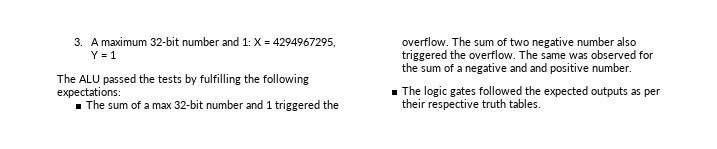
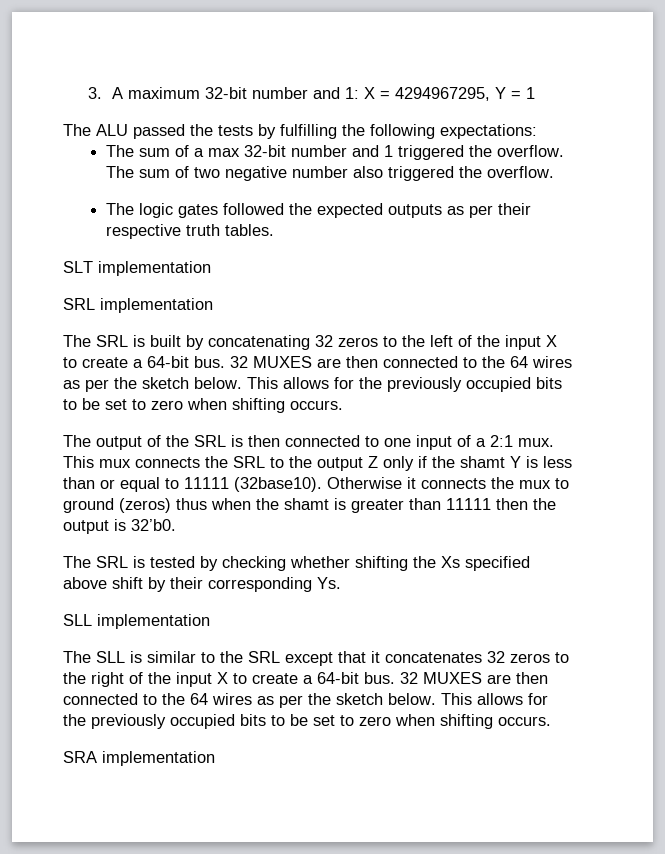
[518,50,653,59] [401,63,632,74] The same was observed for the sum of a negative and and positive number. -> (554, 172) none
(541, 103) none -> [63,261,211,276] [63,298,213,313] [63,335,557,350] [63,356,572,368] [63,377,562,392] [63,398,343,413] [63,435,554,450] [63,456,572,471] [63,477,569,492] [63,498,556,513] [63,519,176,534] [63,556,530,571] [63,577,341,592] [63,614,210,629] [63,651,569,666] [63,672,548,687] [63,693,548,708] [63,714,551,729] [63,751,215,766] // SLT implementation // SRL implementation // The SRL is built by concatenating 32 zeros to the left of the input X to create a 64-bit bus. 32 MUXES are then connected to the 64 wires as per the sketch below. This allows for the previously occupied bits to be set to zero when shifting occurs. // The output of the SRL is then connected to one input of a 2:1 mux. This mux connects the SRL to the output Z only if the shamt Y is less than or equal to 11111 (32base10). Otherwise it connects the mux to ground (zeros) thus when the shamt is greater than 11111 then the output is 32’b0. // The SRL is tested by checking whether shifting the Xs specified above shift by their corresponding Ys. // SLL implementation // The SLL is similar to the SRL except that it concatenates 32 zeros to the right of the input X to create a 64-bit bus. 32 MUXES are then connected to the 64 wires as per the sketch below. This allows for the previously occupied bits to be set to zero when shifting occurs. // SRA implementation

